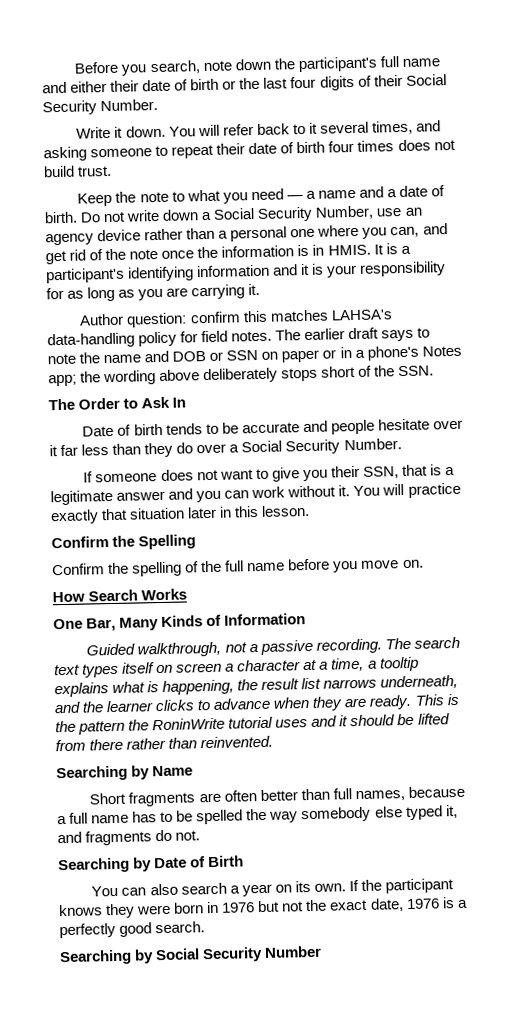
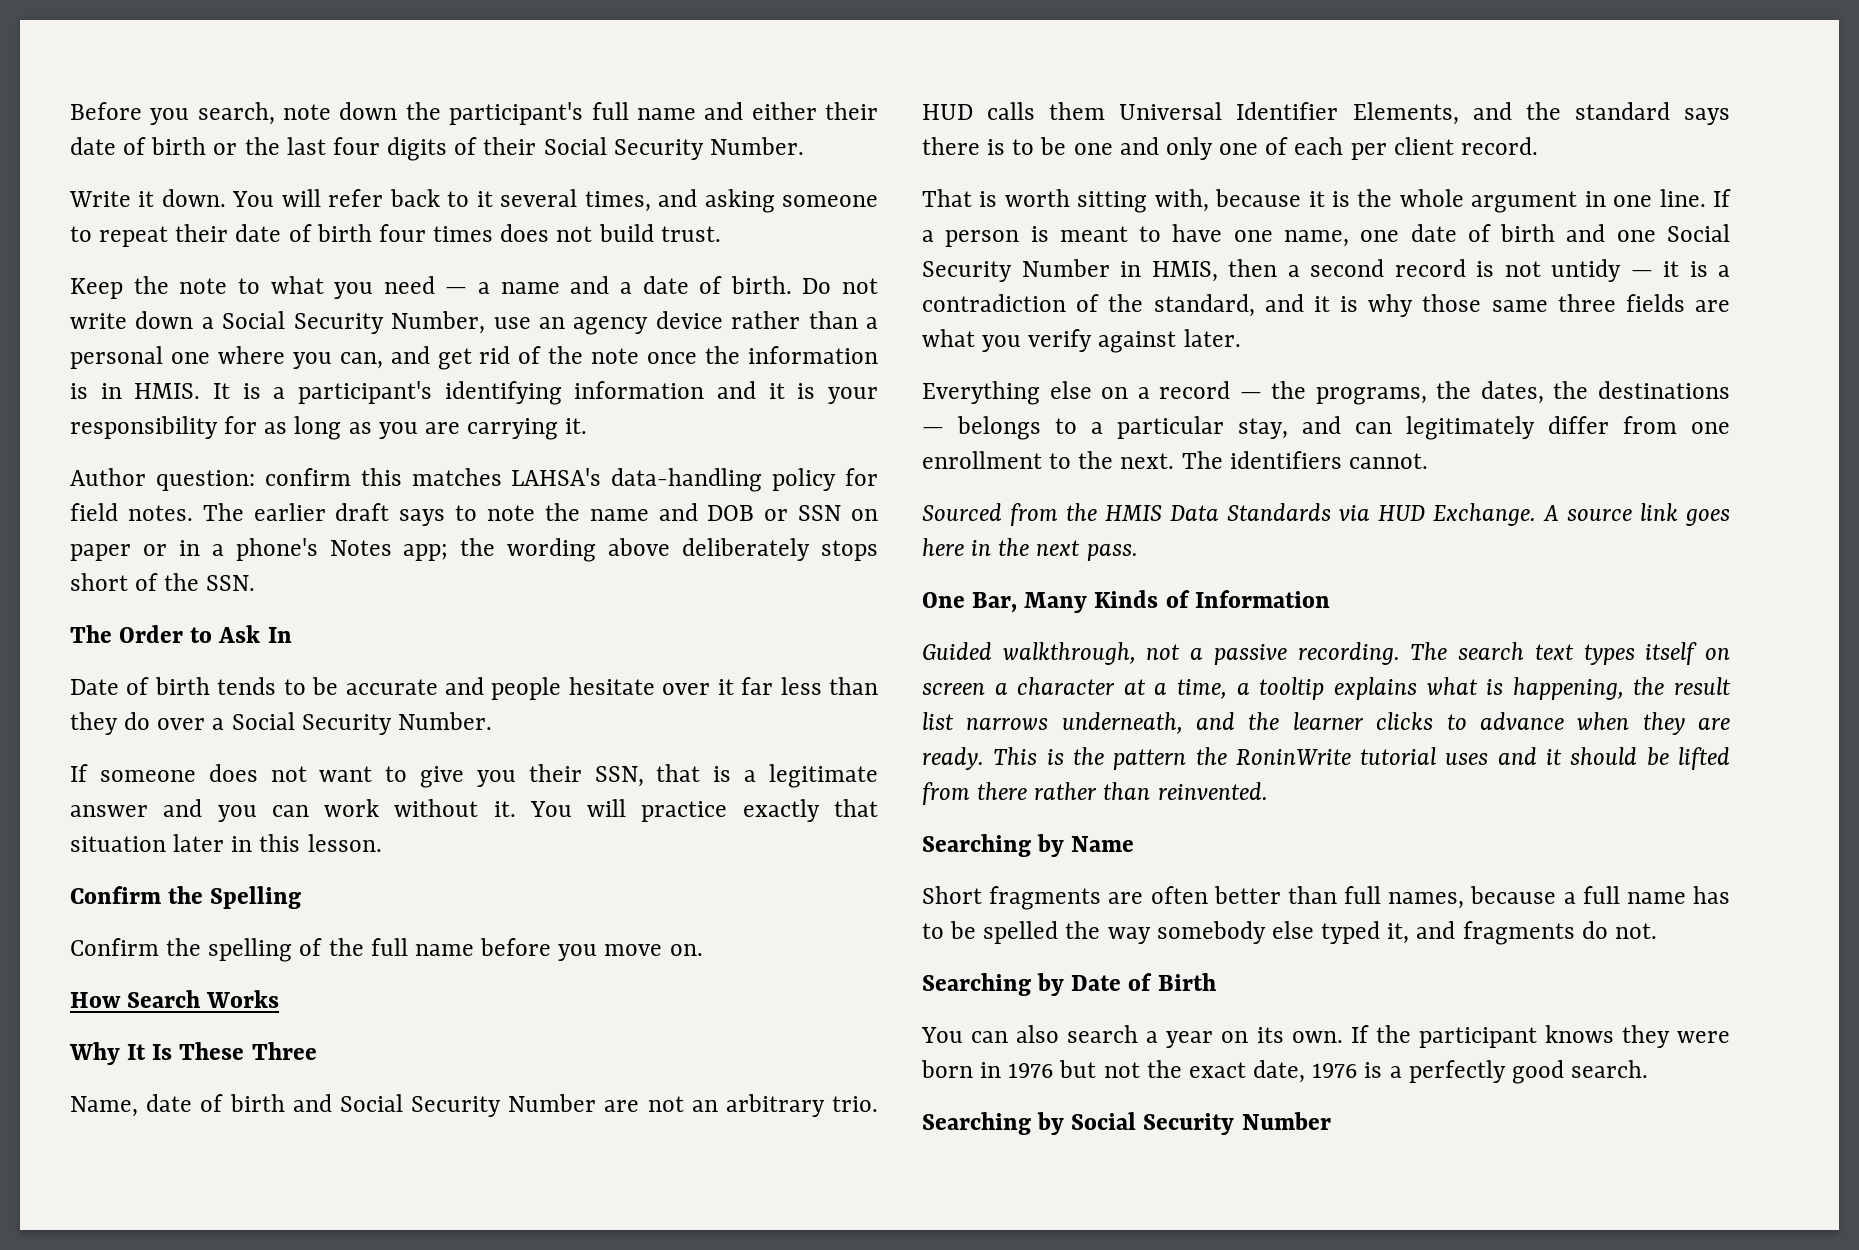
(188, 594) none -> [69,1042,317,1065] [70,1094,878,1117] [922,102,1730,125] [922,137,1538,160] [922,189,1731,213] [922,224,1730,247] [922,259,1730,282] [922,294,1730,317] [922,329,1241,353] [922,381,1730,405] [922,416,1730,440] [922,451,1428,469] [922,503,1730,526] [922,538,1138,561] // Why It Is These Three // Name, date of birth and Social Security Number are not an arbitrary trio. HUD calls them Universal Identifier Elements, and the standard says there is to be one and only one of each per client record. // That is worth sitting with, because it is the whole argument in one line. If a person is meant to have one name, one date of birth and one Social Security Number in HMIS, then a second record is not untidy — it is a contradiction of the standard, and it is why those same three fields are what you verify against later. // Everything else on a record — the programs, the dates, the destinations — belongs to a particular stay, and can legitimately differ from one enrollment to the next. The identifiers cannot. // Sourced from the HMIS Data Standards via HUD Exchange. A source link goes here in the next pass.

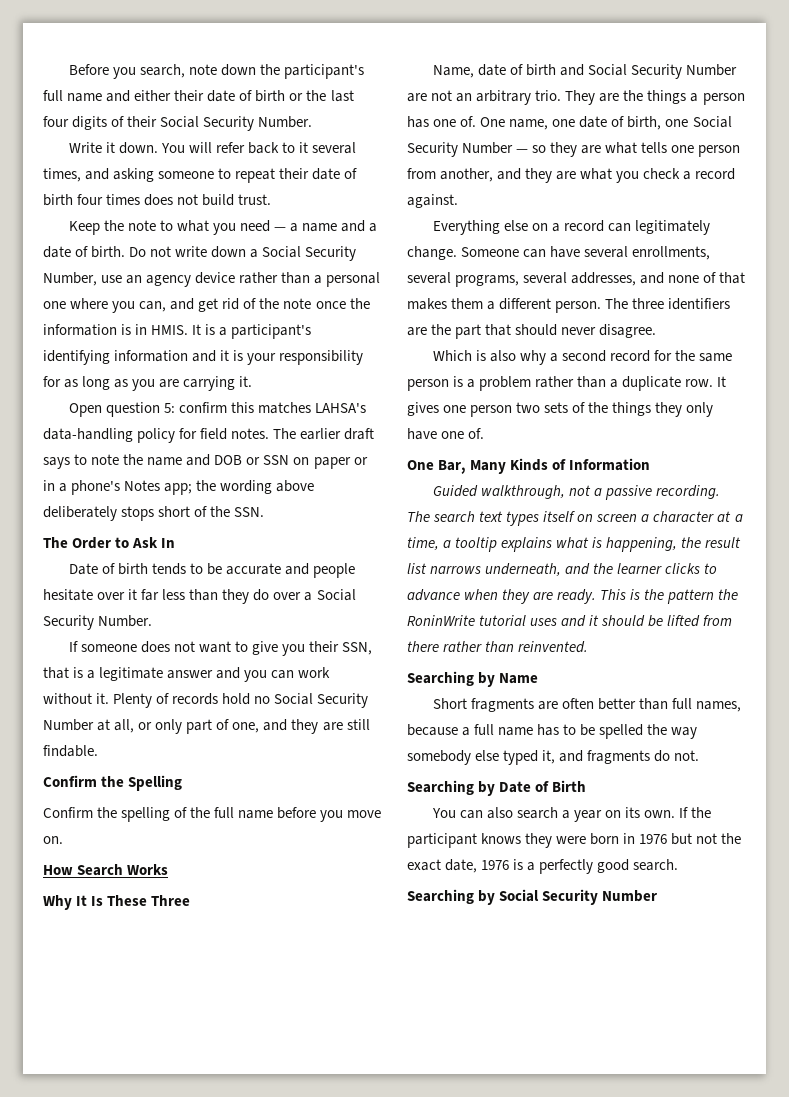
[70,468,255,491] Author question: -> [68,402,175,417] Open question 5:
[529,799,878,822] [70,834,382,852] You will practice exactly that situation later in this lesson. -> [113,693,369,708] [43,719,370,734] [43,745,98,757] Plenty of records hold no Social Security Number at all, or only part of one, and they are still findable.
[922,102,1730,125] [922,137,1538,160] [922,189,1731,213] [922,224,1273,247] HUD calls them Universal Identifier Elements, and the standard says there is to be one and only one of each per client record. // That is worth sitting with, because it is the whole argument in one line. If a person is meant to have one -> [565,90,745,105] [407,116,506,128] They are the things a person has one of. One
[1500,224,1606,242] birth and -> [627,116,662,130] birth,
[1120,259,1730,282] [922,294,1730,317] [922,329,1241,353] in HMIS, then a second record is not untidy — it is a contradiction of the standard, and it is why those same three fields are what you verify against later. -> [516,142,741,157] [407,168,736,183] [407,194,458,208] — so they are what tells one person from another, and they are what you check a record against.
[1239,381,1730,405] [922,416,1730,440] [922,451,1428,469] [922,503,1730,526] [922,538,1138,561] — the programs, the dates, the destinations — belongs to a particular stay, and can legitimately differ from one enrollment to the next. The identifiers cannot. // Sourced from the HMIS Data Standards via HUD Exchange. A source link goes here in the next pass. -> [607,220,710,235] [407,246,711,260] [407,272,746,287] [407,298,731,313] [407,324,657,339] [432,350,732,365] [407,376,727,391] [407,402,714,417] [407,428,485,440] can legitimately change. Someone can have several enrollments, several programs, several addresses, and none of that makes them a different person. The three identifiers are the part that should never disagree. // Which is also why a second record for the same person is a problem rather than a duplicate row. It gives one person two sets of the things they only have one of.

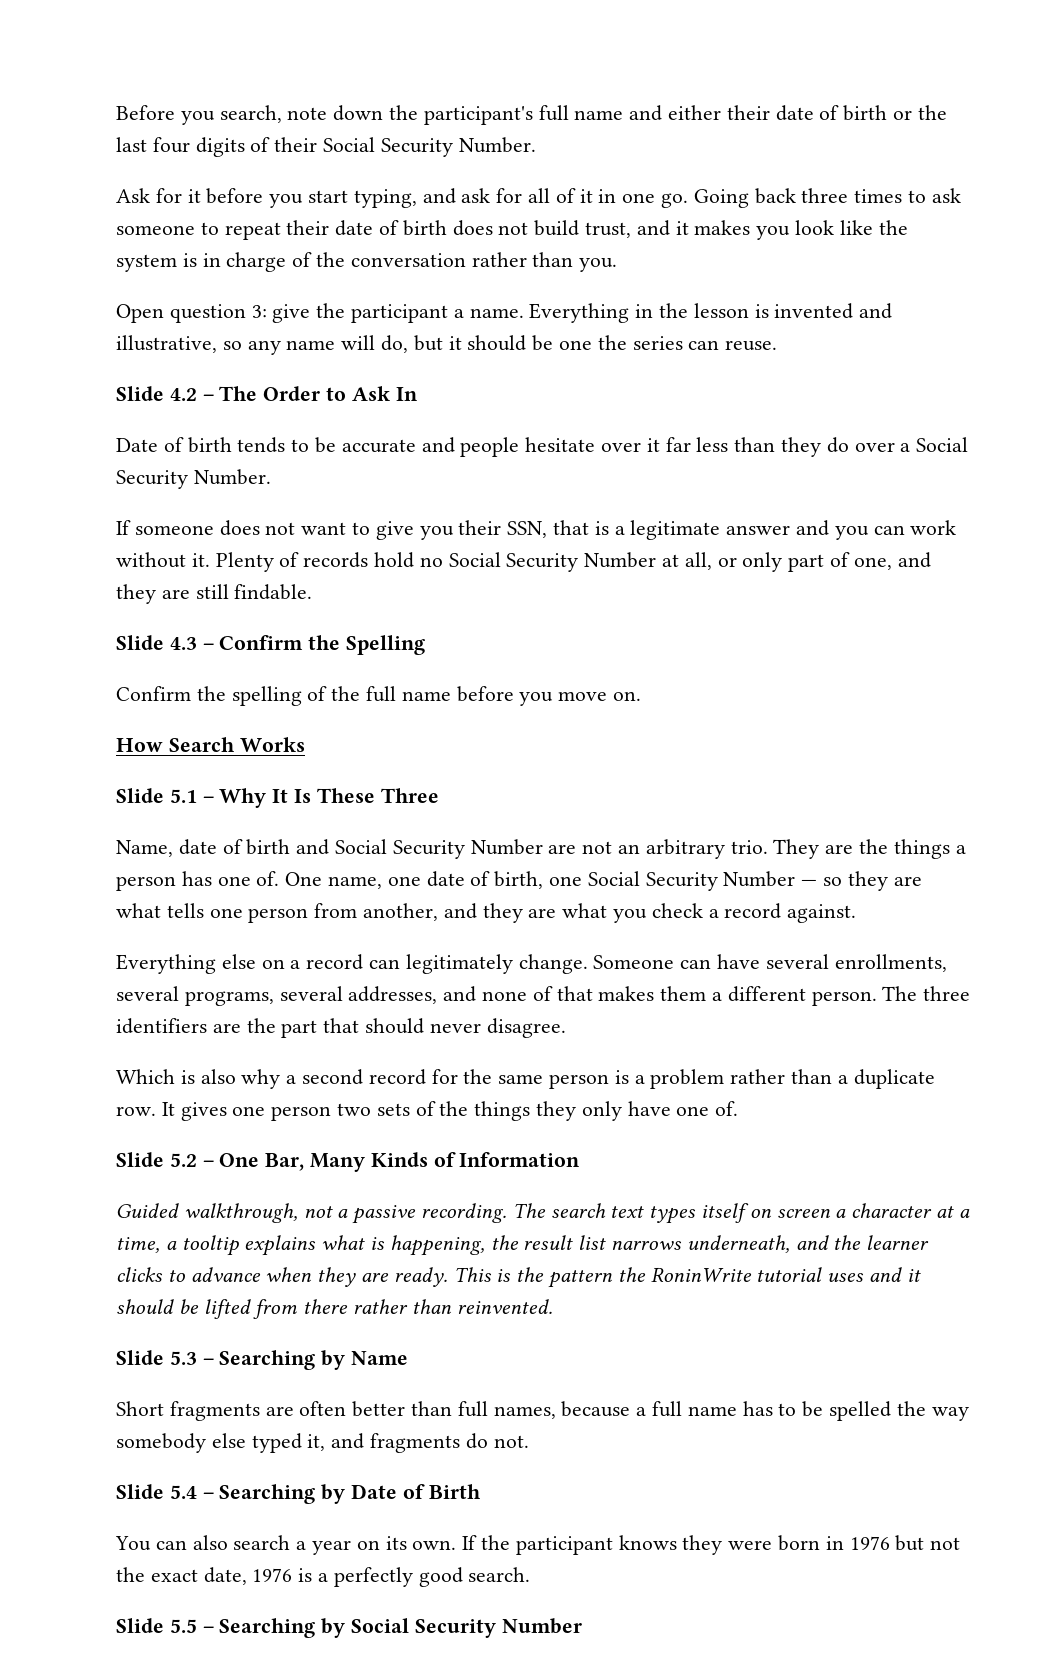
[68,142,356,154] [43,168,155,182] Write it down. You will refer back to it several times, and asking -> [116,188,961,208] Ask for it before you start typing, and ask for all of it in one go. Going back three times to ask
[77,194,141,205] four times -> (447, 228) none
[238,194,272,205] [68,220,378,235] [43,246,357,261] [43,272,381,287] [43,298,370,313] [43,324,312,339] [43,350,364,365] [43,376,253,391] [68,402,366,417] [43,428,375,443] [43,454,368,469] [43,480,315,495] [43,506,265,521] trust. // Keep the note to what you need — a name and a date of birth. Do not write down a Social Security Number, use an agency device rather than a personal one where you can, and get rid of the note once the information is in HMIS. It is a participant's identifying information and it is your responsibility for as long as you are carrying it. // Open question 5: confirm this matches LAHSA's data-handling policy for field notes. The earlier draft says to note the name and DOB or SSN on paper or in a phone's Notes app; the wording above deliberately stops short of the SSN. // -> [585,220,908,240] [116,252,618,272] [116,303,893,323] [116,335,778,355] [116,386,214,401] trust, and it makes you look like the system is in charge of the conversation rather than you. // Open question 3: give the participant a name. Everything in the lesson is invented and illustrative, so any name will do, but it should be one the series can reuse. // Slide 4.2 –
(98, 751) none -> [116,635,214,650] Slide 4.3 –
(169, 869) none -> [116,788,214,803] Slide 5.1 –
(485, 433) none -> [116,1152,214,1167] Slide 5.2 –
(589, 647) none -> [116,1350,214,1365] Slide 5.3 –
(700, 755) none -> [116,1484,214,1499] Slide 5.4 –
(679, 865) none -> [116,1618,214,1633] Slide 5.5 –

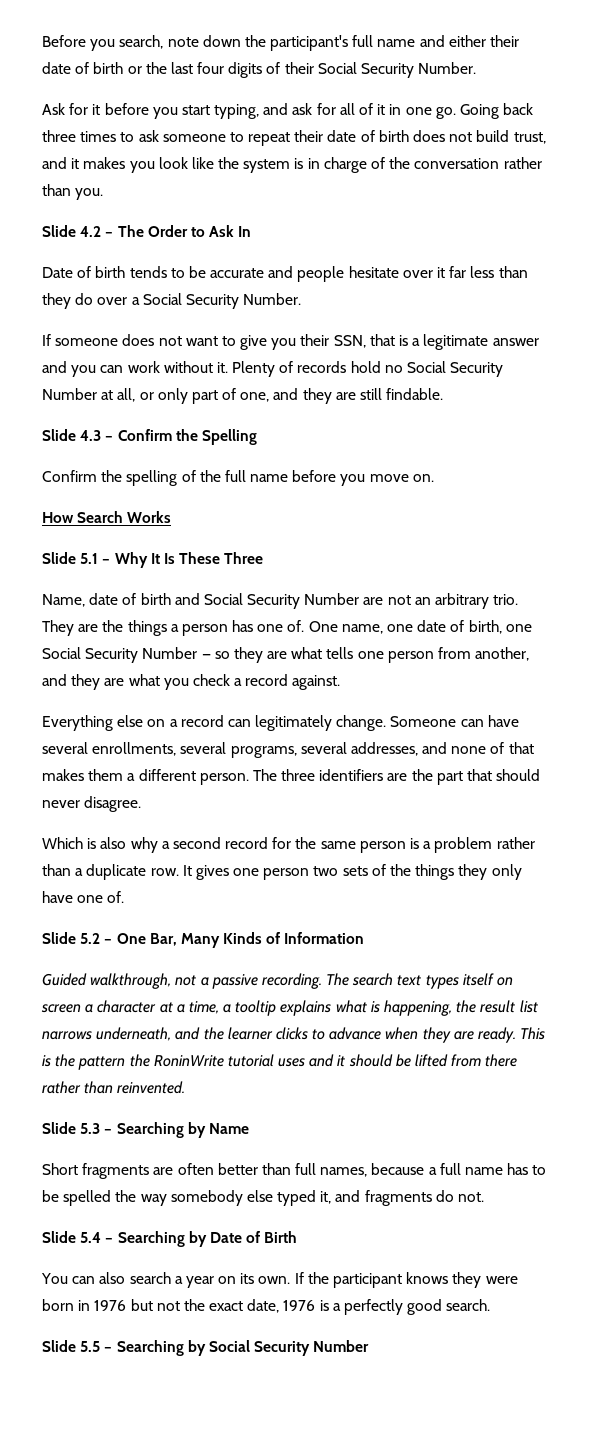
[116,303,893,323] [116,335,778,355] // Open question 3: give the participant a name. Everything in the lesson is invented and illustrative, so any name will do, but it should be one the series can reuse. -> (104, 194) none

